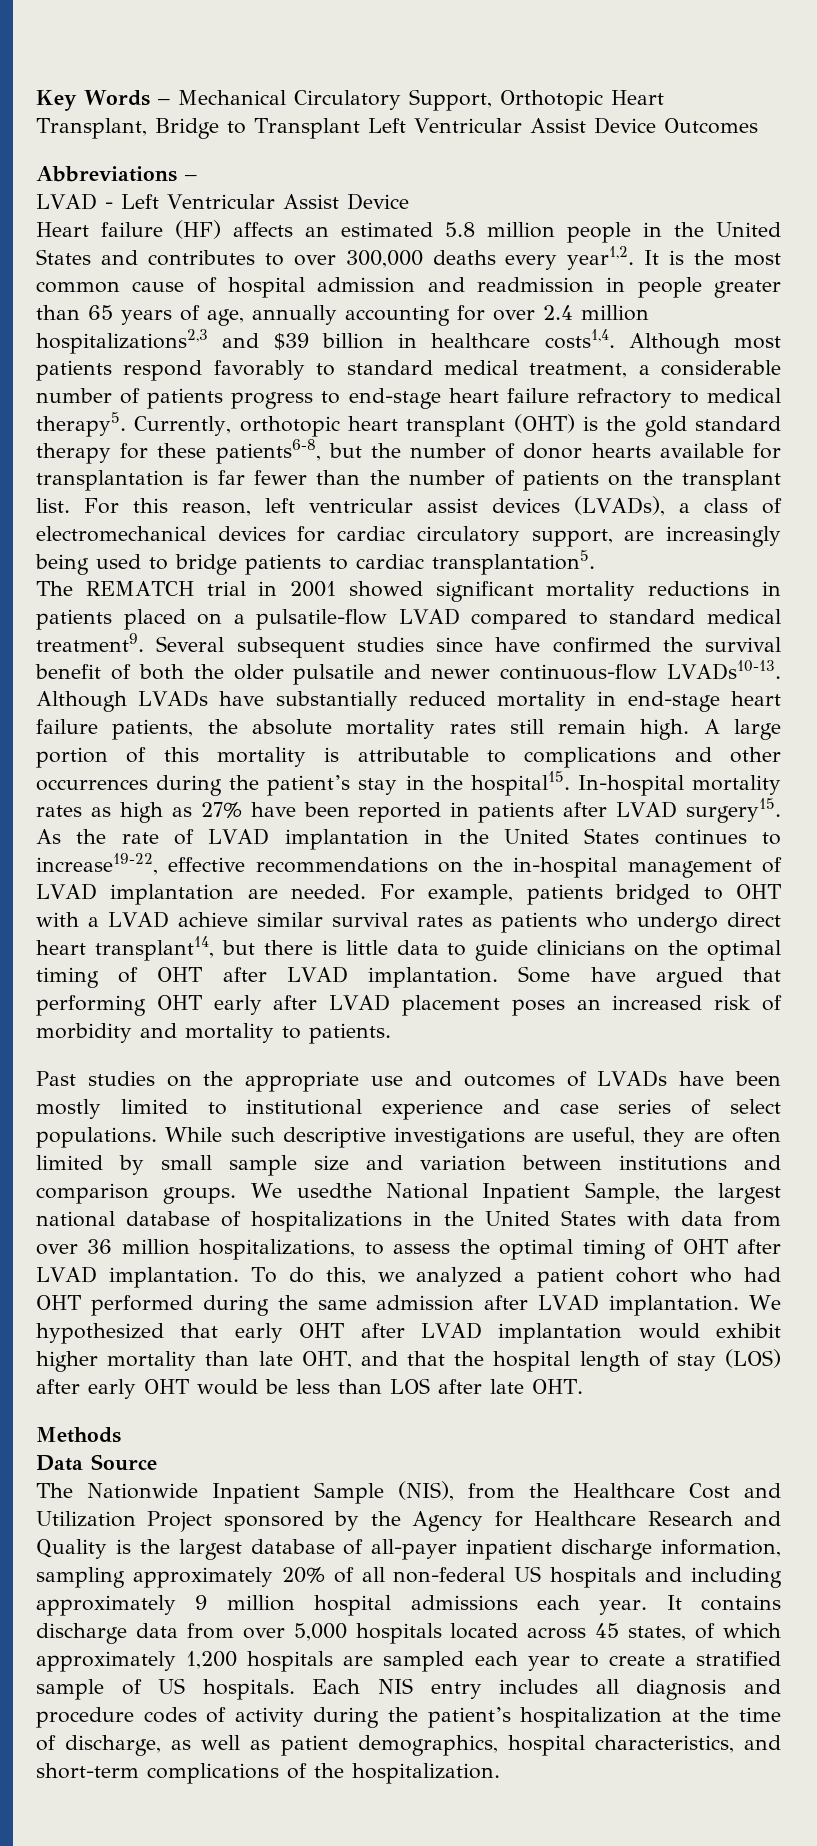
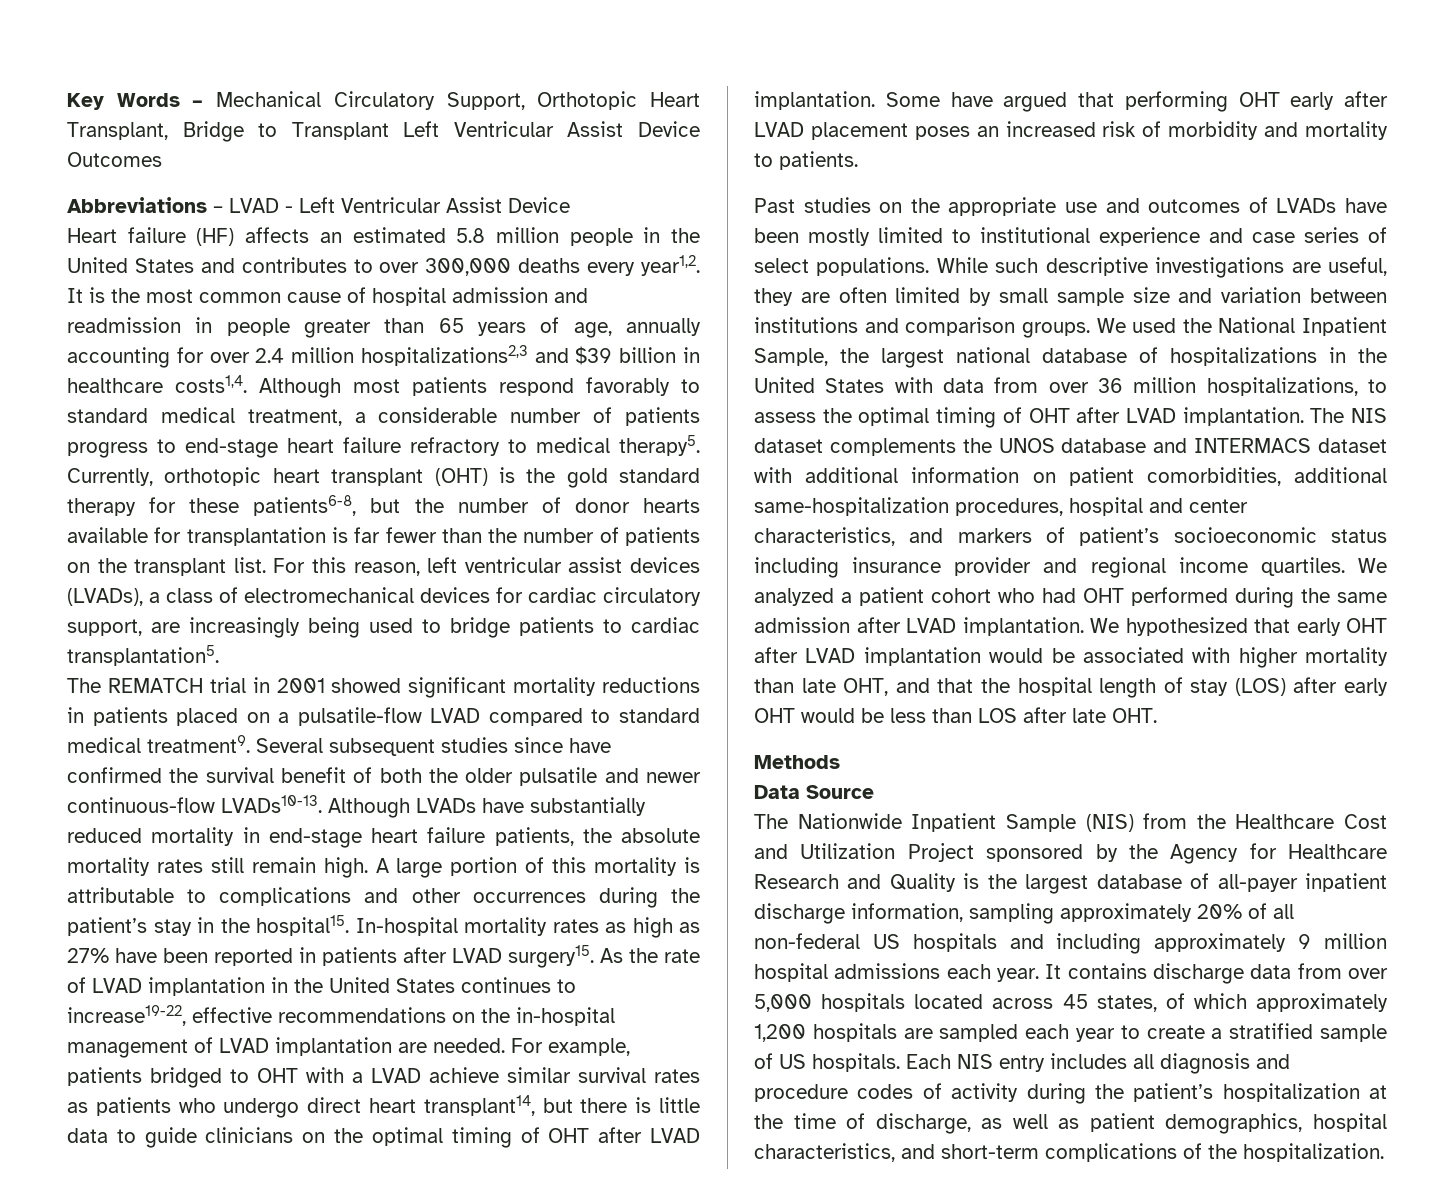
(197, 178) // -> (223, 209) none
[296,1183,372,1198] usedthe -> [1132,318,1212,333] used the
[250,1267,405,1285] To do this, we -> [1310,408,1387,423] [754,438,1387,456] [754,467,1387,486] [754,497,1248,516] [754,527,1387,546] [754,557,1387,578] The NIS dataset complements the UNOS database and INTERMACS dataset with additional information on patient comorbidities, additional same-hospitalization procedures, hospital and center characteristics, and markers of patient’s socioeconomic status including insurance provider and regional income quartiles. We
[716,1323,781,1338] exhibit -> [1051,647,1231,663] be associated with
[398,1481,454,1501] (NIS), -> [1085,814,1134,832] (NIS)

